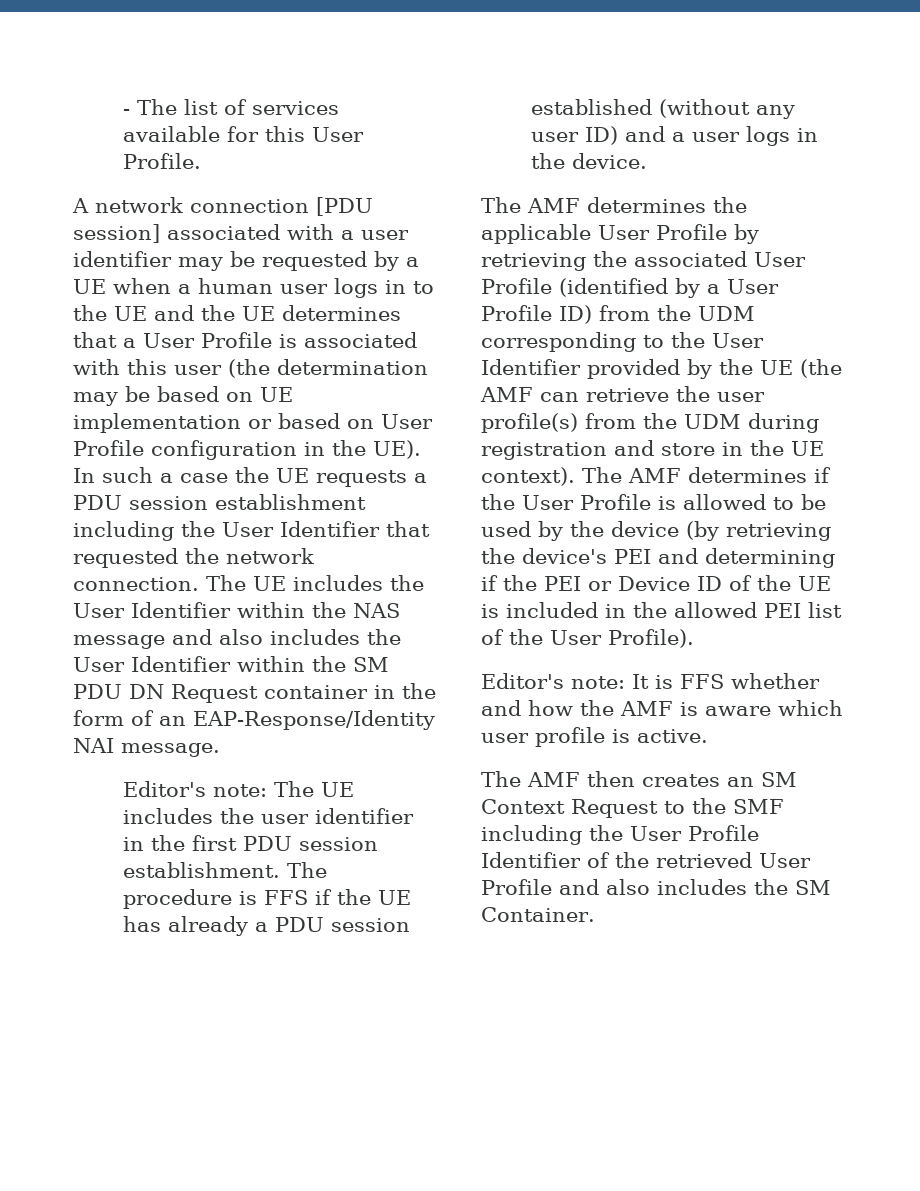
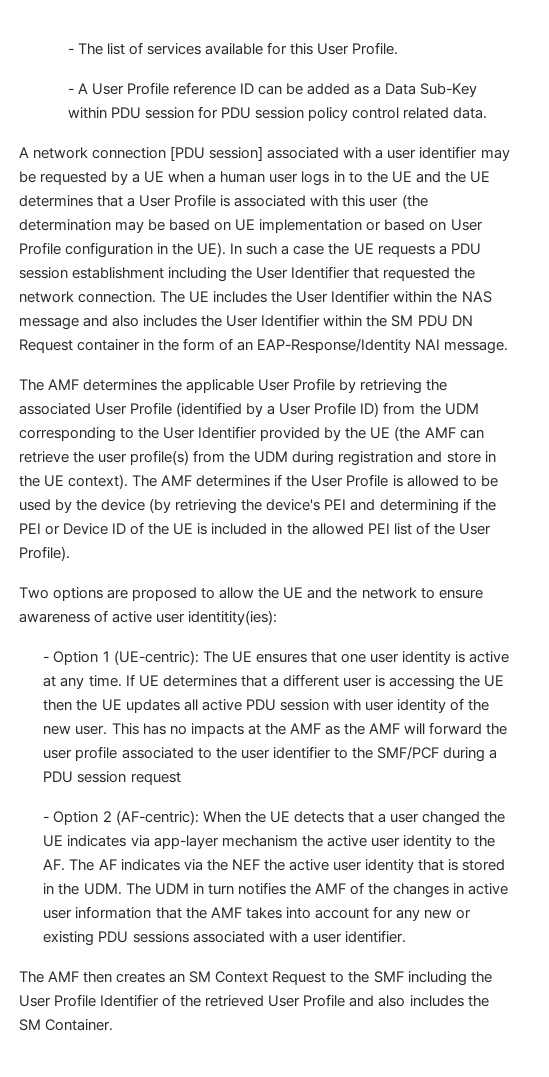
(202, 161) none -> [67,82,478,97] [67,106,488,121] // - A User Profile reference ID can be added as a Data Sub-Key within PDU session for PDU session policy control related data.
[123,781,355,797] [123,808,415,824] [123,835,379,851] [123,862,328,878] [123,889,412,909] [123,916,411,936] [531,99,796,119] [531,126,819,146] [531,153,648,169] // Editor's note: The UE includes the user identifier in the first PDU session establishment. The procedure is FFS if the UE has already a PDU session established (without any user ID) and a user logs in the device. -> (509, 347) none
[481,673,820,689] [481,700,843,716] [481,727,708,747] Editor's note: It is FFS whether and how the AMF is aware which user profile is active. -> [19,587,483,601] [19,610,278,625] [43,650,510,665] [43,674,505,690] [43,698,490,713] [43,722,508,737] [43,746,497,762] [43,771,181,785] [43,810,506,826] [43,835,495,849] [43,859,506,873] [43,882,509,898] [43,906,471,921] [43,930,406,946] Two options are proposed to allow the UE and the network to ensure awareness of active user identitity(ies): // - Option 1 (UE-centric): The UE ensures that one user identity is active at any time. If UE determines that a different user is accessing the UE then the UE updates all active PDU session with user identity of the new user. This has no impacts at the AMF as the AMF will forward the user profile associated to the user identifier to the SMF/PCF during a PDU session request // - Option 2 (AF-centric): When the UE detects that a user changed the UE indicates via app-layer mechanism the active user identity to the AF. The AF indicates via the NEF the active user identity that is stored in the UDM. The UDM in turn notifies the AMF of the changes in active user information that the AMF takes into account for any new or existing PDU sessions associated with a user identifier.

